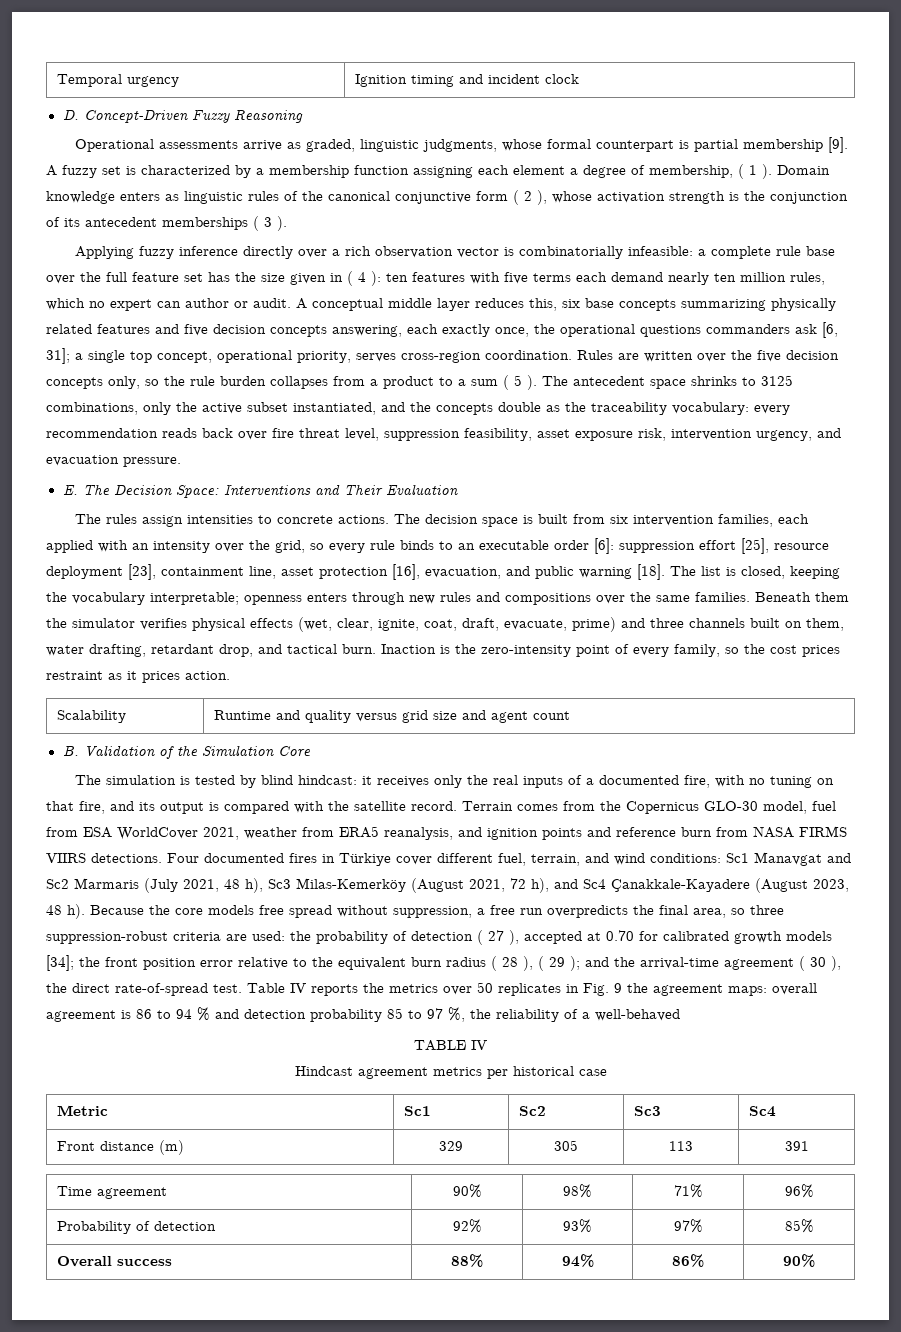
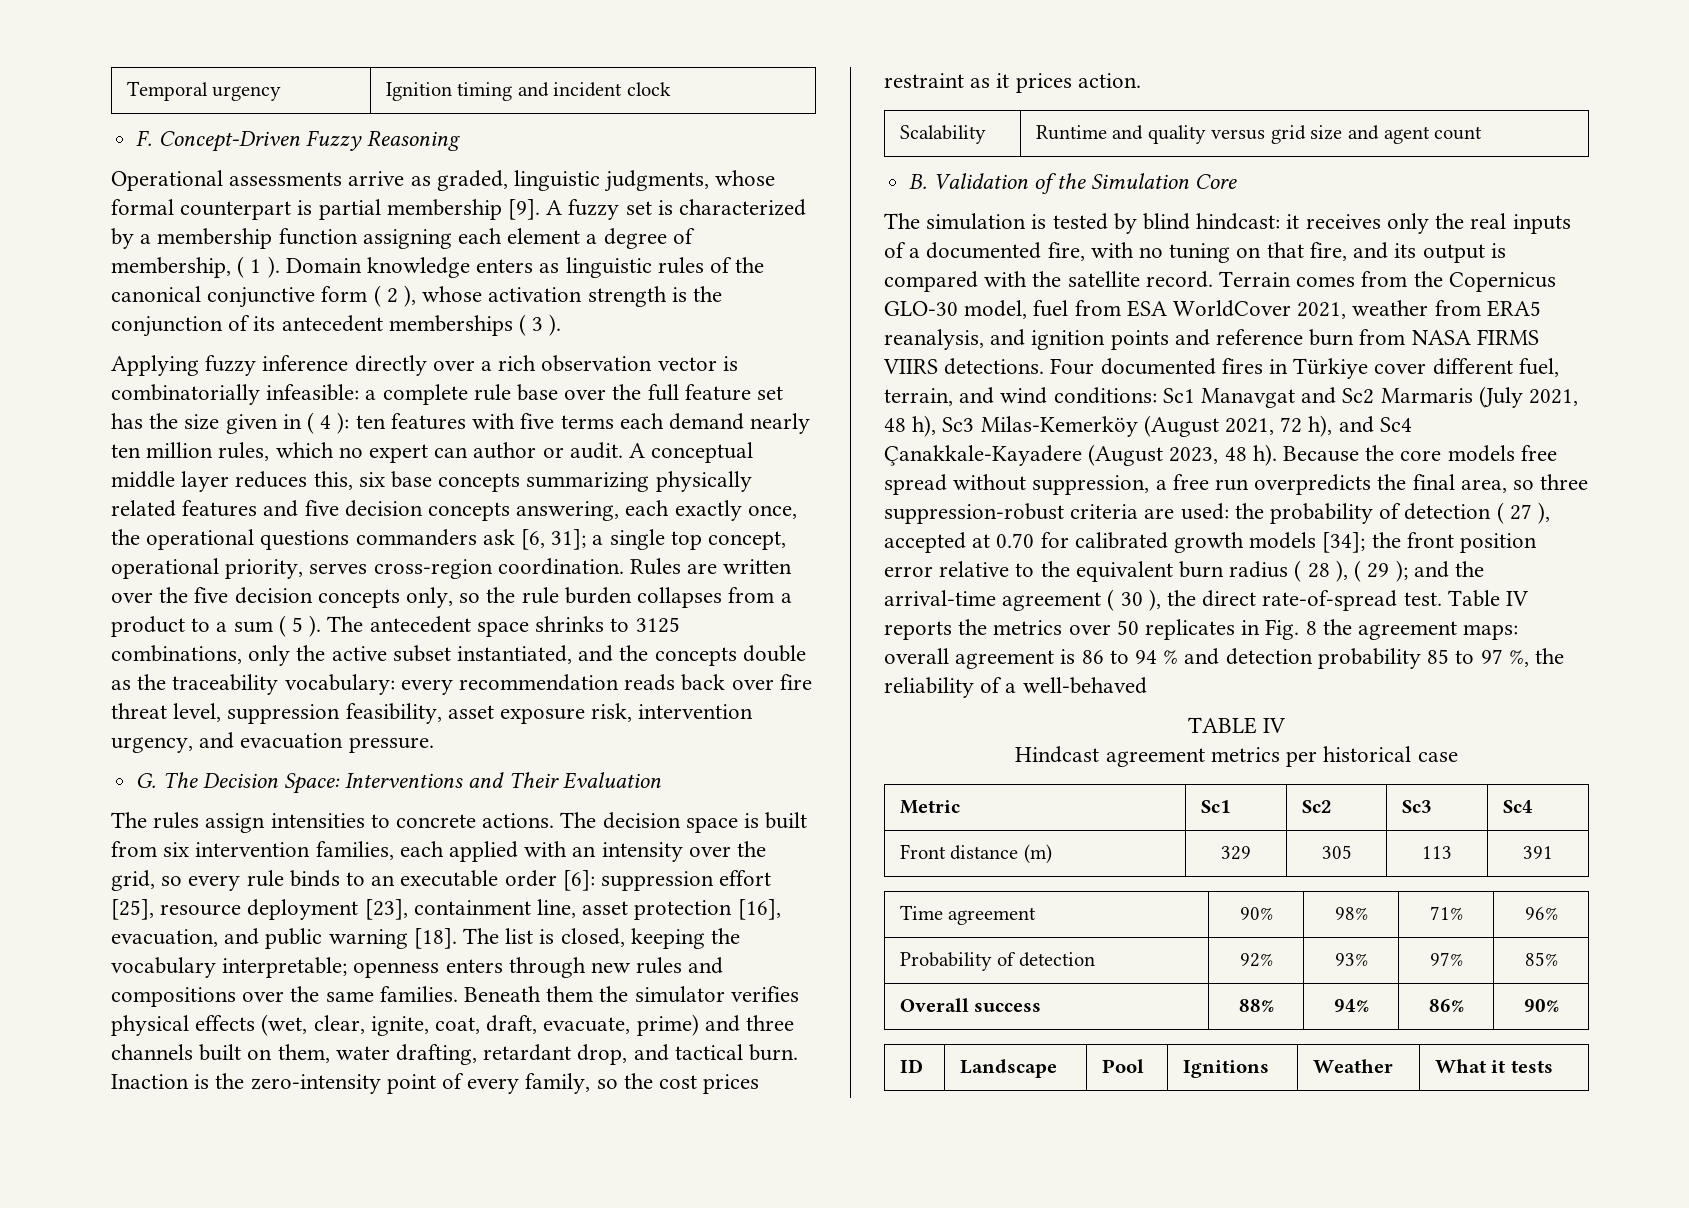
[62,110,79,120] D. -> [136,130,153,146] F.
[62,485,78,495] E. -> [136,773,157,788] G.
[614,983,622,993] 9 -> [1305,621,1317,635] 8
(815, 1260) none -> [899,1059,923,1073] [959,1059,1057,1078] [1101,1059,1144,1073] [1182,1060,1269,1078] [1312,1059,1393,1073] [1434,1059,1553,1073] // ID | Landscape | Pool | Ignitions | Weather | What it tests

